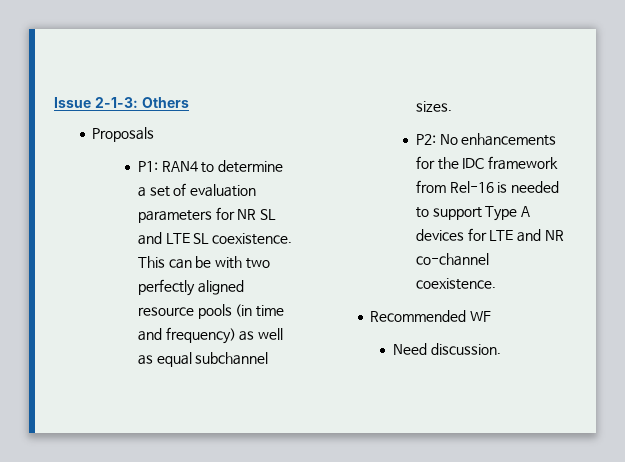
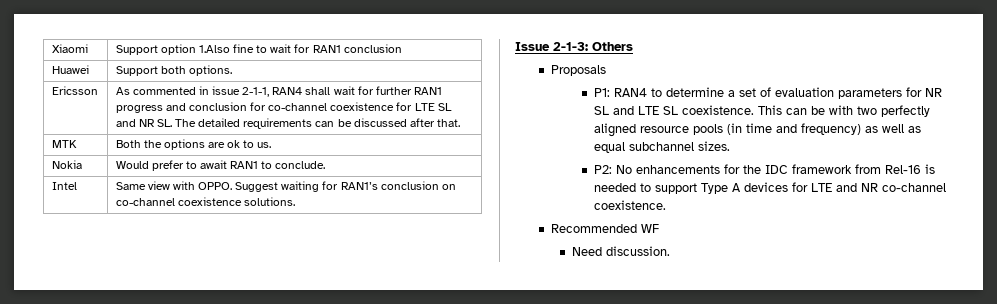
(54, 102) none -> [51,44,88,53] [115,44,402,55] [51,65,89,74] [115,65,232,76] [51,86,98,95] [115,86,442,97] [115,102,452,113] [115,118,460,129] [51,140,77,148] [115,139,272,150] [51,160,82,169] [115,160,326,171] [51,182,77,190] [115,181,456,192] [115,197,295,206] Xiaomi | Support option 1.Also fine to wait for RAN1 conclusion // Huawei | Support both options. // Ericsson | As commented in issue 2-1-1, RAN4 shall wait for further RAN1 progress and conclusion for co-channel coexistence for LTE SL and NR SL. The detailed requirements can be discussed after that. // MTK | Both the options are ok to us. // Nokia | Would prefer to await RAN1 to conclude. // Intel | Same view with OPPO. Suggest waiting for RAN1’s conclusion on co-channel coexistence solutions. //

